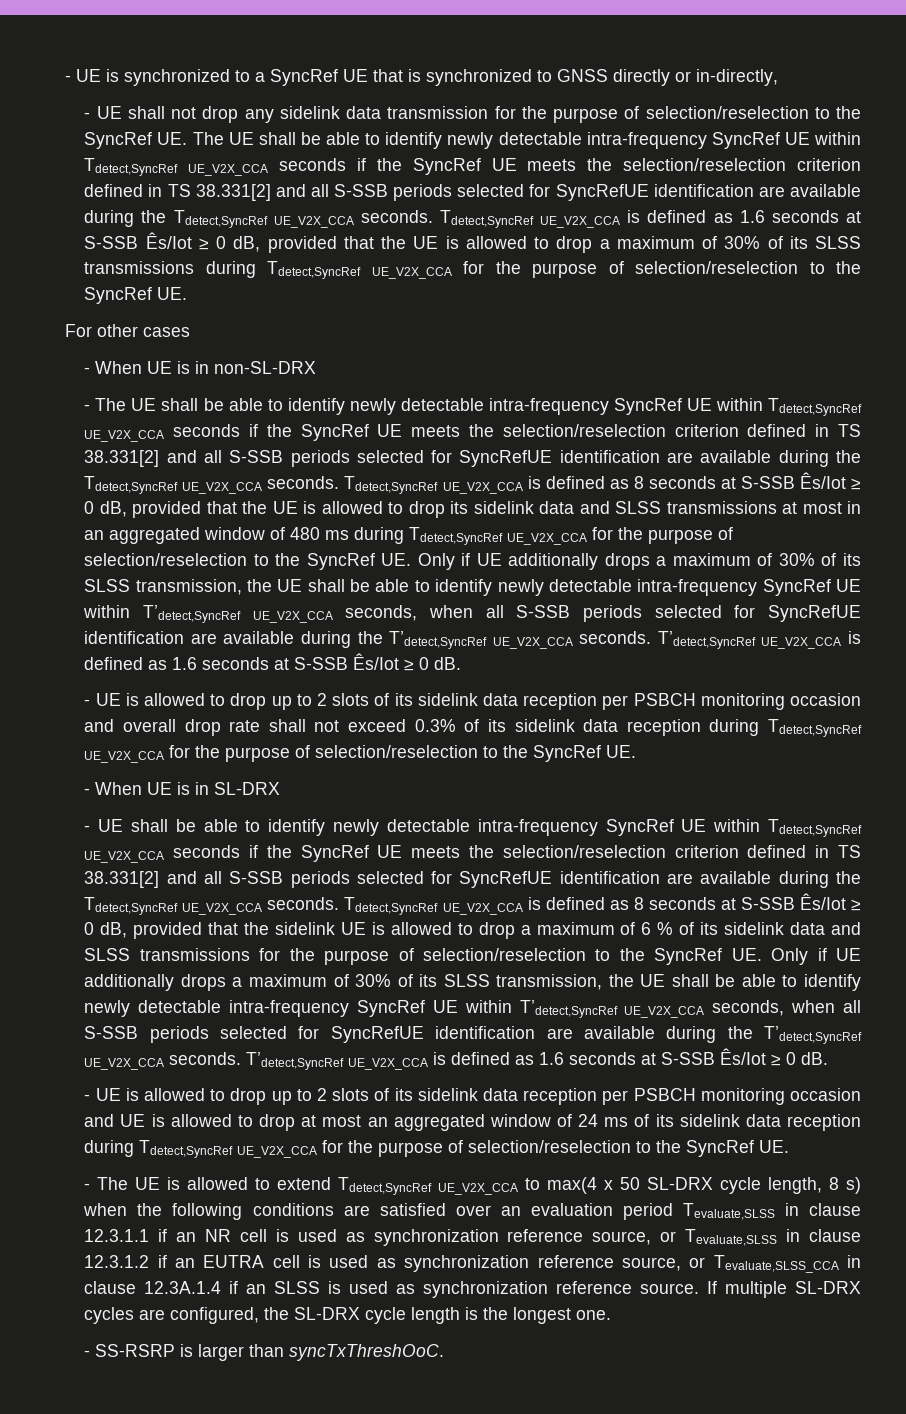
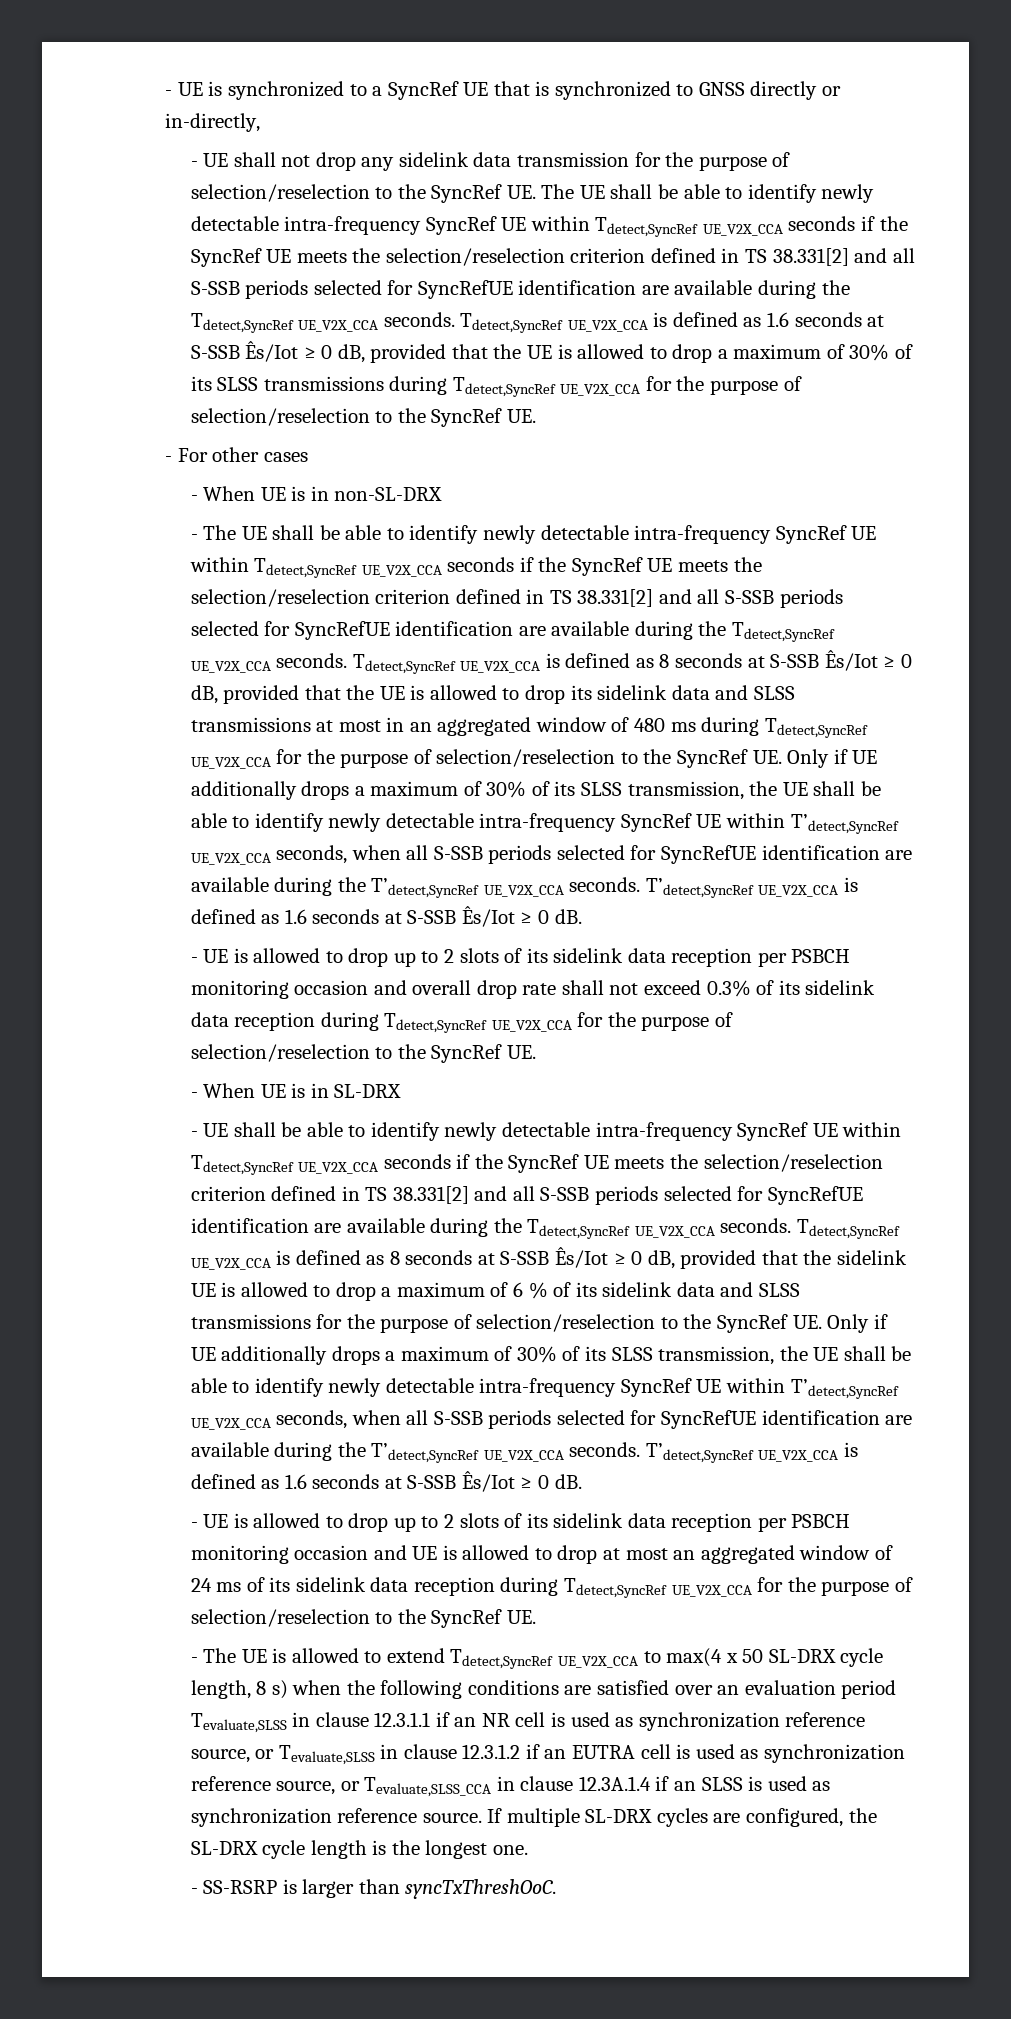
(188, 293) none -> [165,456,173,462] -

